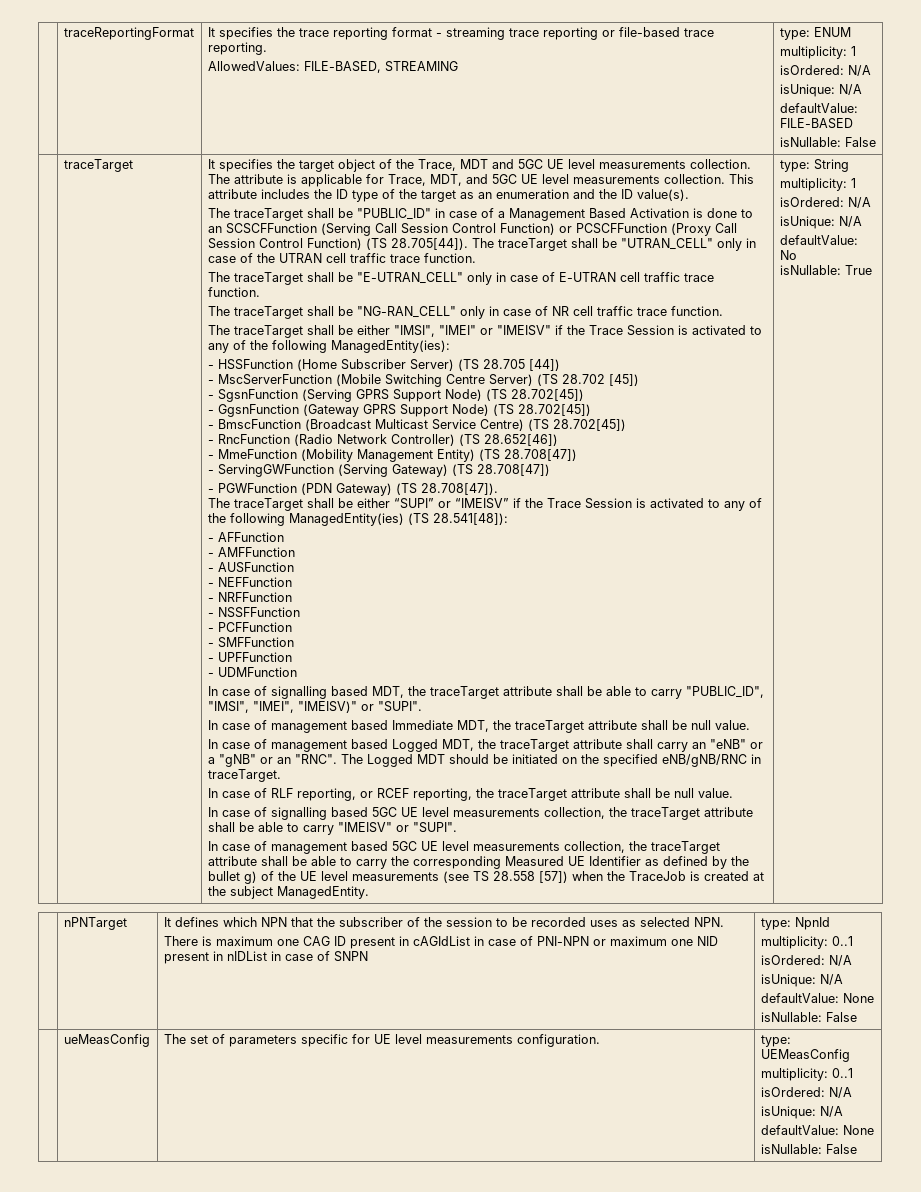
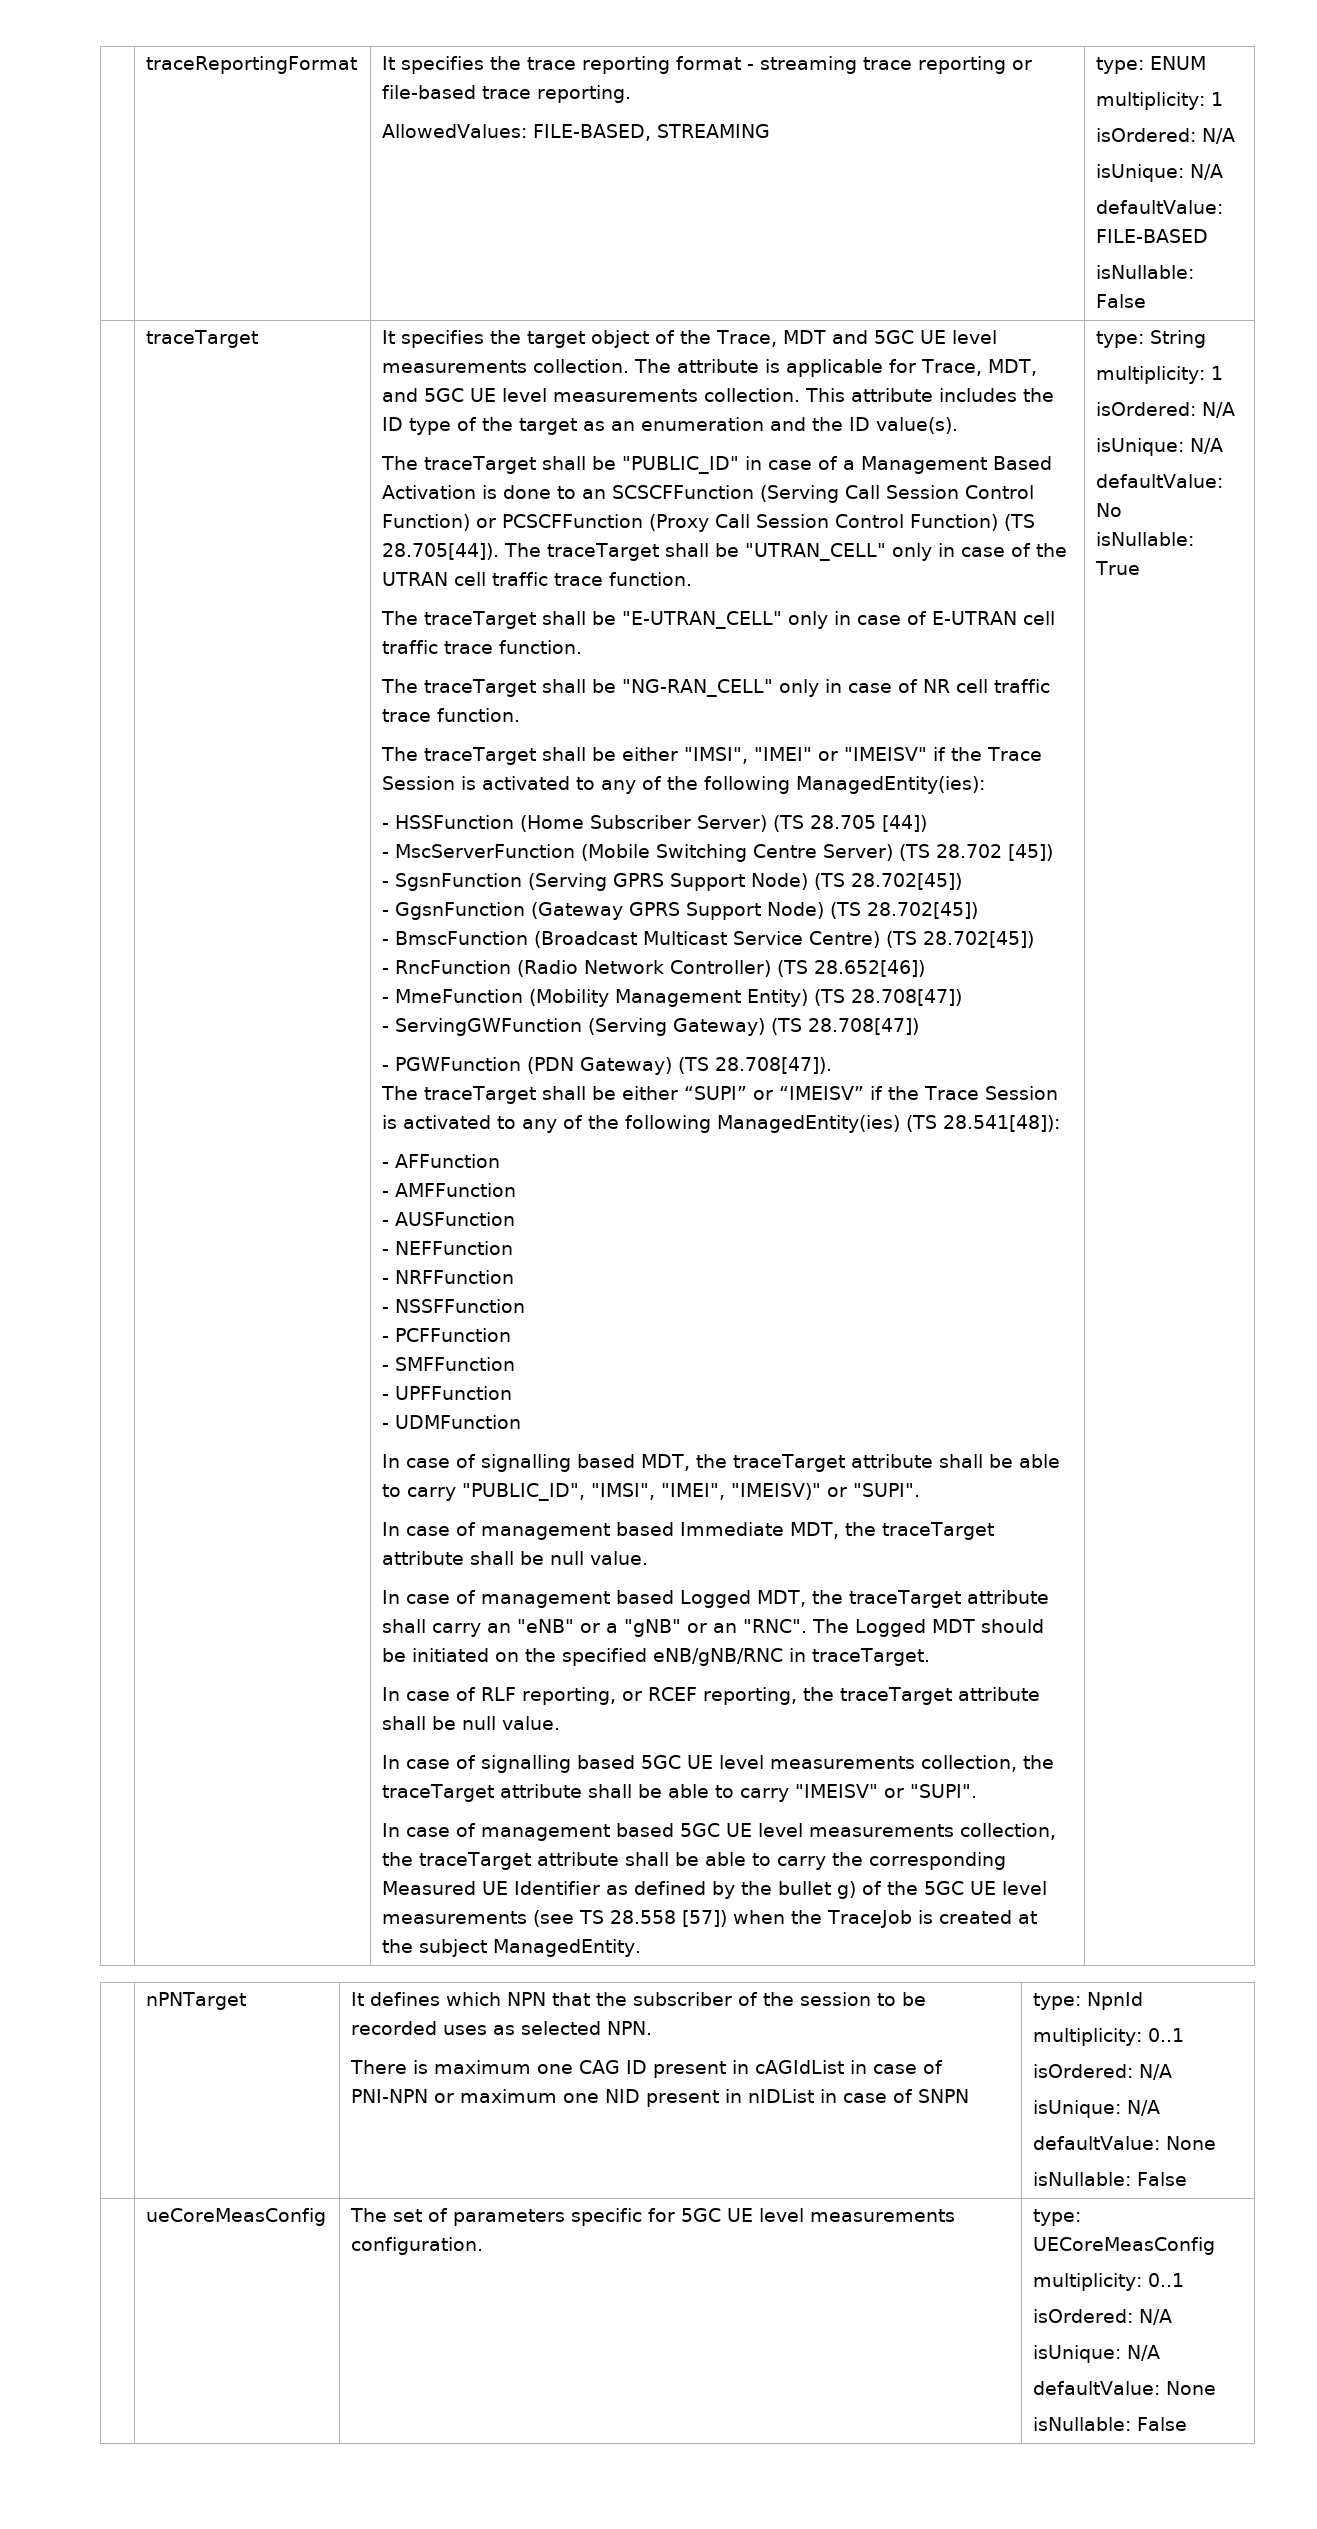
(296, 876) none -> [924,1881,965,1895] 5GC
[63,1034,150,1047] ueMeasConfig -> [146,2208,327,2226] ueCoreMeasConfig
(370, 1039) none -> [681,2208,722,2222] 5GC
[760,1049,850,1062] UEMeasConfig -> [1033,2237,1216,2255] UECoreMeasConfig

